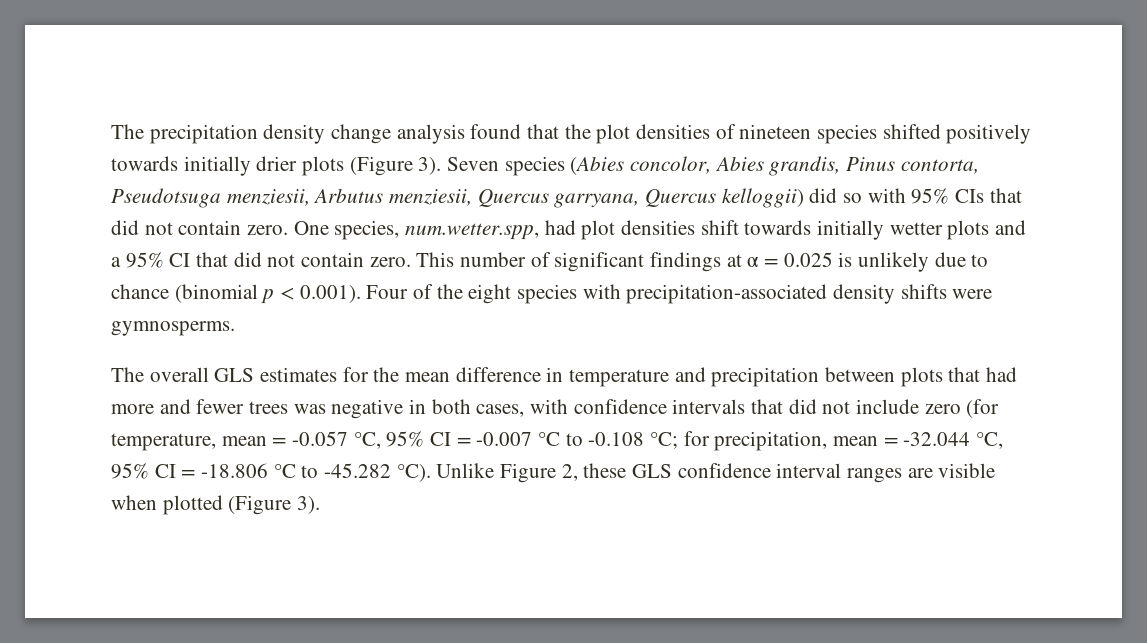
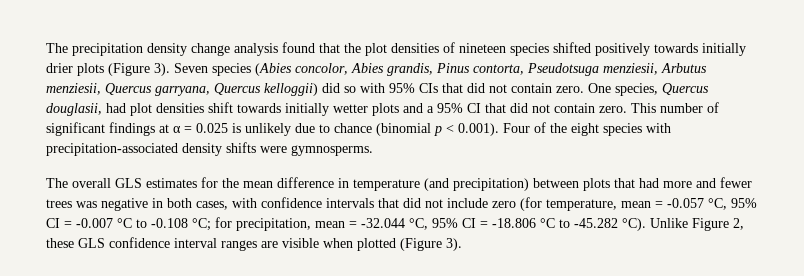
[405,223,540,240] num.wetter.spp, -> [662,83,709,95] [46,103,102,116] Quercus douglasii,
[674,367,820,387] and precipitation -> [424,178,529,191] (and precipitation)

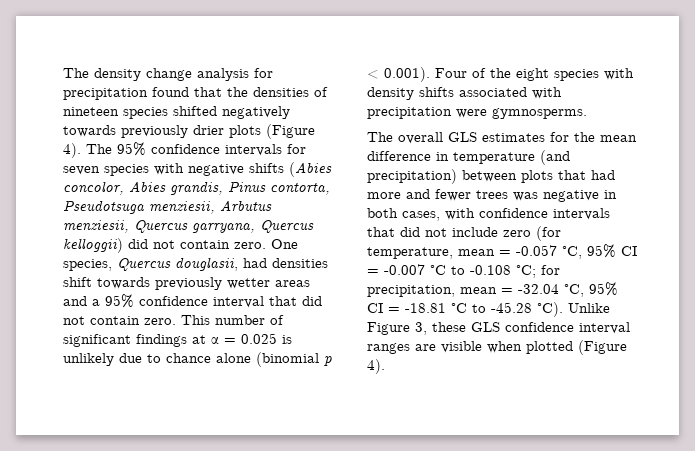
[46,43,143,56] The precipitation -> [63,68,89,78] The
(278, 49) none -> [254,68,273,78] [63,88,148,100] for precipitation
[365,43,387,56] plot -> (248, 92) none
[595,43,746,56] [46,63,251,76] positively towards initially drier plots (Figure 3). Seven species -> [222,106,290,119] [63,124,315,139] [63,142,306,158] [63,163,284,176] negatively towards previously drier plots (Figure 4). The 95% confidence intervals for seven species with negative shifts
[344,83,485,93] so with 95% CIs that did -> (148, 244) none
[130,103,152,116] plot -> (267, 263) none
[285,103,399,116] initially wetter plots -> [155,277,310,290] previously wetter areas
[467,103,481,113] CI -> [139,296,264,308] confidence interval
(372, 128) none -> [216,353,251,363] alone
[46,143,178,156] precipitation-associated -> (634, 74) none
(256, 147) none -> [459,87,562,99] [367,107,452,119] associated with precipitation
[361,218,618,230] -32.044 °C, 95% CI = -18.806 °C to -45.282 -> [518,282,618,297] [367,302,532,313] -32.04 °C, 95% CI = -18.81 °C to -45.28
[733,218,744,230] 2, -> [415,322,427,335] 3,
[446,238,462,251] 3). -> [367,359,385,374] 4).

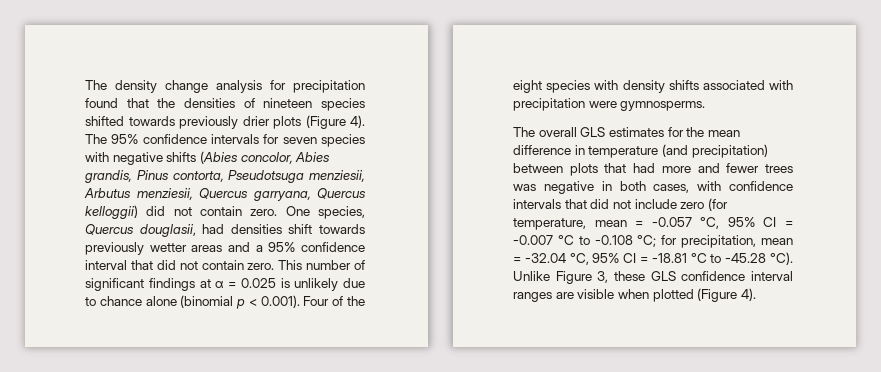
[222,106,290,119] negatively -> (124, 121) none

